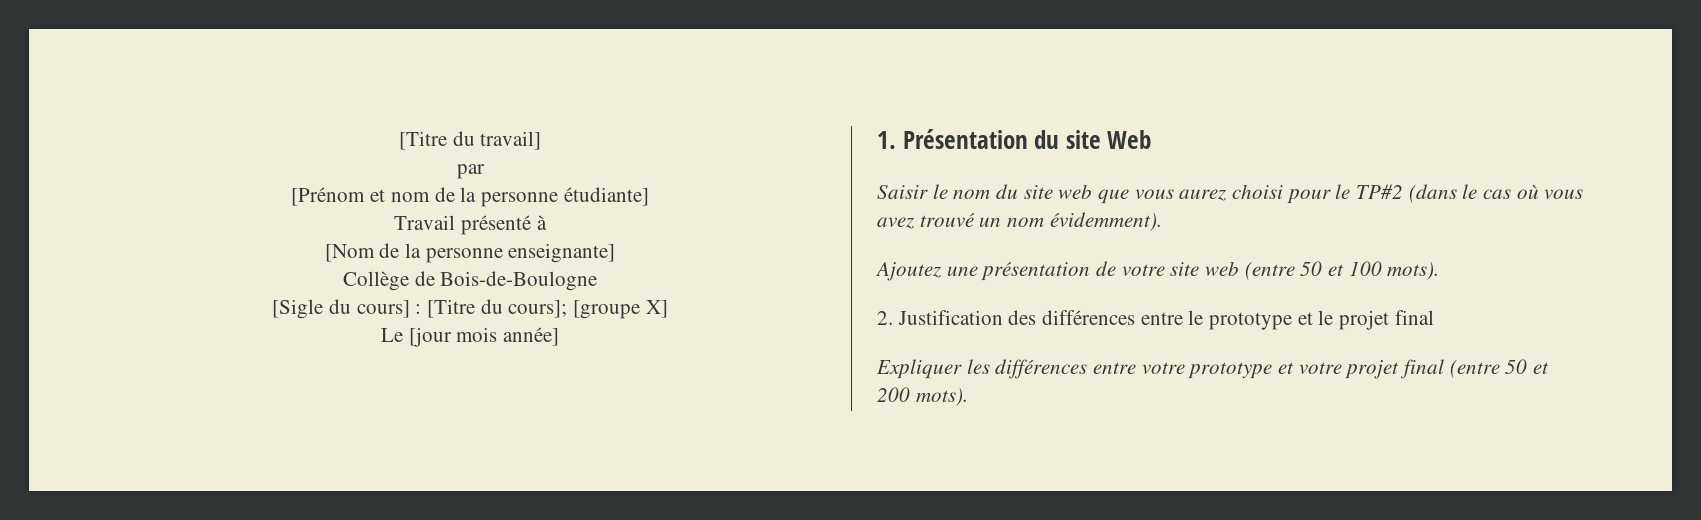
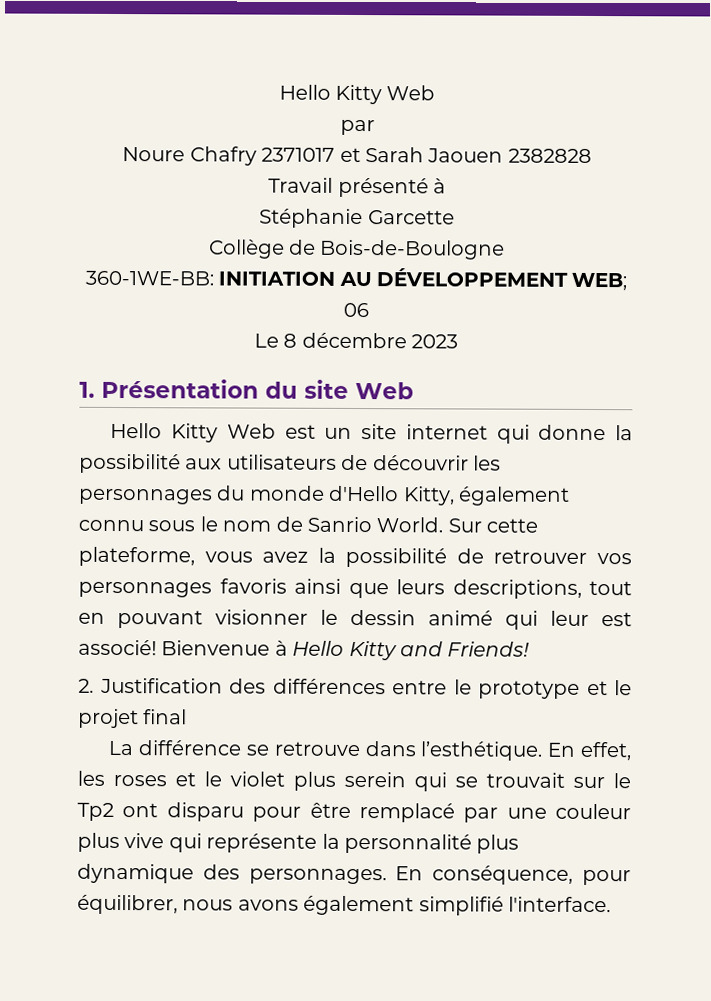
[398,131,542,150] [456,164,485,179] [291,187,649,207] [394,215,547,235] [324,243,616,263] [342,271,598,291] [272,299,668,319] [380,327,560,347] [Titre du travail] // par // [Prénom et nom de la personne étudiante] // Travail présenté à // [Nom de la personne enseignante] // Collège de Bois-de-Boulogne // [Sigle du cours] : [Titre du cours]; [groupe X] // Le [jour mois année] -> [278,84,436,105] [339,119,375,136] [122,146,592,166] [268,177,446,198] [259,208,455,229] [208,239,506,260] [84,268,628,291] [343,302,369,318] [253,332,459,349] Hello Kitty Web // par // Noure Chafry 2371017 et Sarah Jaouen 2382828 // Travail présenté à // Stéphanie Garcette // Collège de Bois-de-Boulogne // 360-1WE-BB: INITIATION AU DÉVELOPPEMENT WEB; 06 // Le 8 décembre 2023
[877,184,1584,204] [877,212,1162,231] [875,261,1440,281] Saisir le nom du site web que vous aurez choisi pour le TP#2 (dans le cas où vous avez trouvé un nom évidemment). // Ajoutez une présentation de votre site web (entre 50 et 100 mots). -> [110,422,633,444] [79,453,501,474] [78,485,570,506] [78,516,539,533] [78,546,632,568] [78,578,632,599] [78,609,632,630] [78,639,531,661] Hello Kitty Web est un site internet qui donne la possibilité aux utilisateurs de découvrir les personnages du monde d'Hello Kitty, également connu sous le nom de Sanrio World. Sur cette plateforme, vous avez la possibilité de retrouver vos personnages favoris ainsi que leurs descriptions, tout en pouvant visionner le dessin animé qui leur est associé! Bienvenue à Hello Kitty and Friends!
[876,359,1550,379] [877,387,968,406] Expliquer les différences entre votre prototype et votre projet final (entre 50 et 200 mots). -> [108,740,631,761] [77,770,631,792] [77,802,631,823] [77,832,520,854] [77,863,631,886] [77,894,611,916] La différence se retrouve dans l’esthétique. En effet, les roses et le violet plus serein qui se trouvait sur le Tp2 ont disparu pour être remplacé par une couleur plus vive qui représente la personnalité plus dynamique des personnages. En conséquence, pour équilibrer, nous avons également simplifié l'interface.

